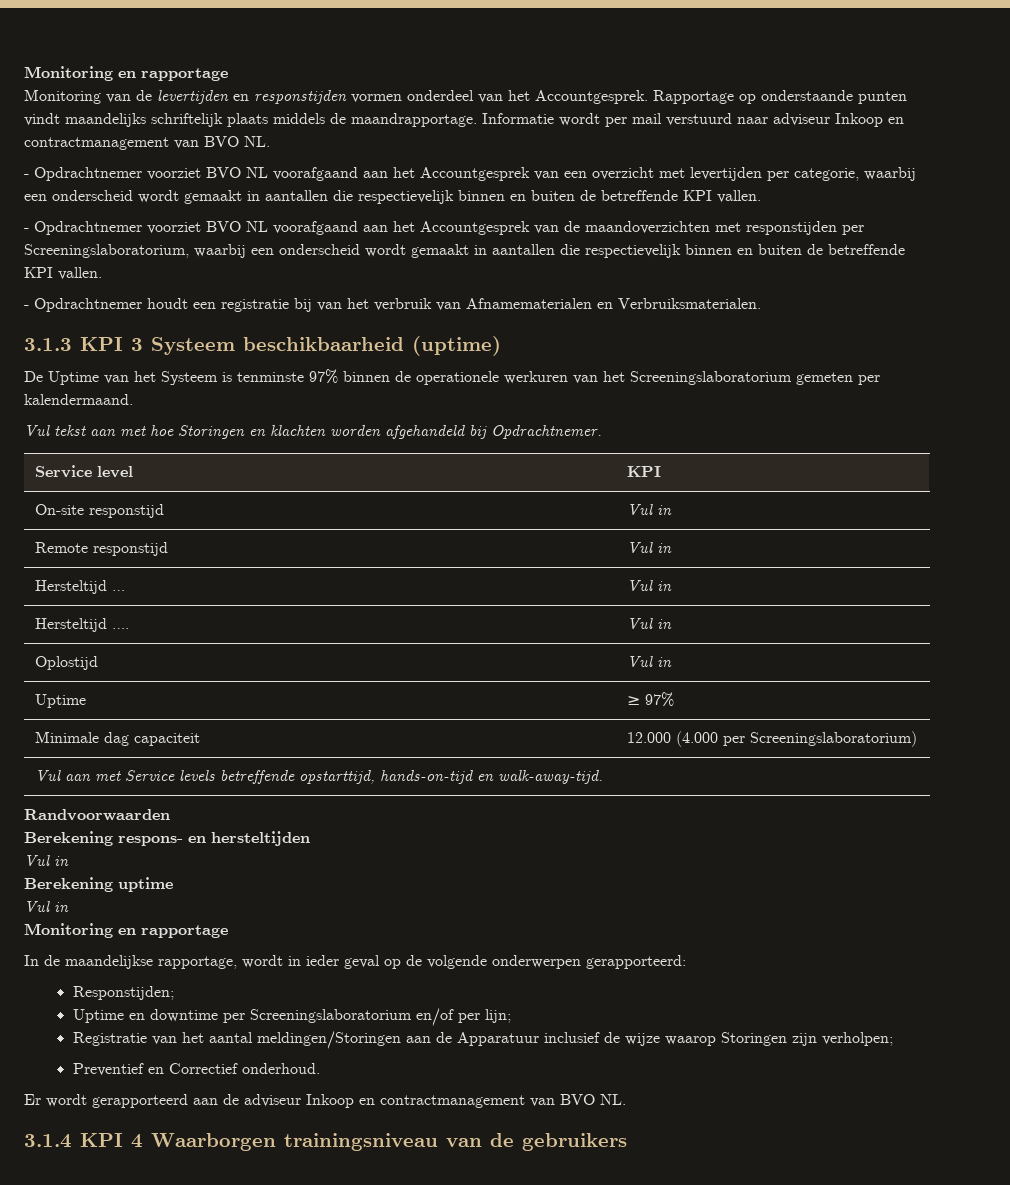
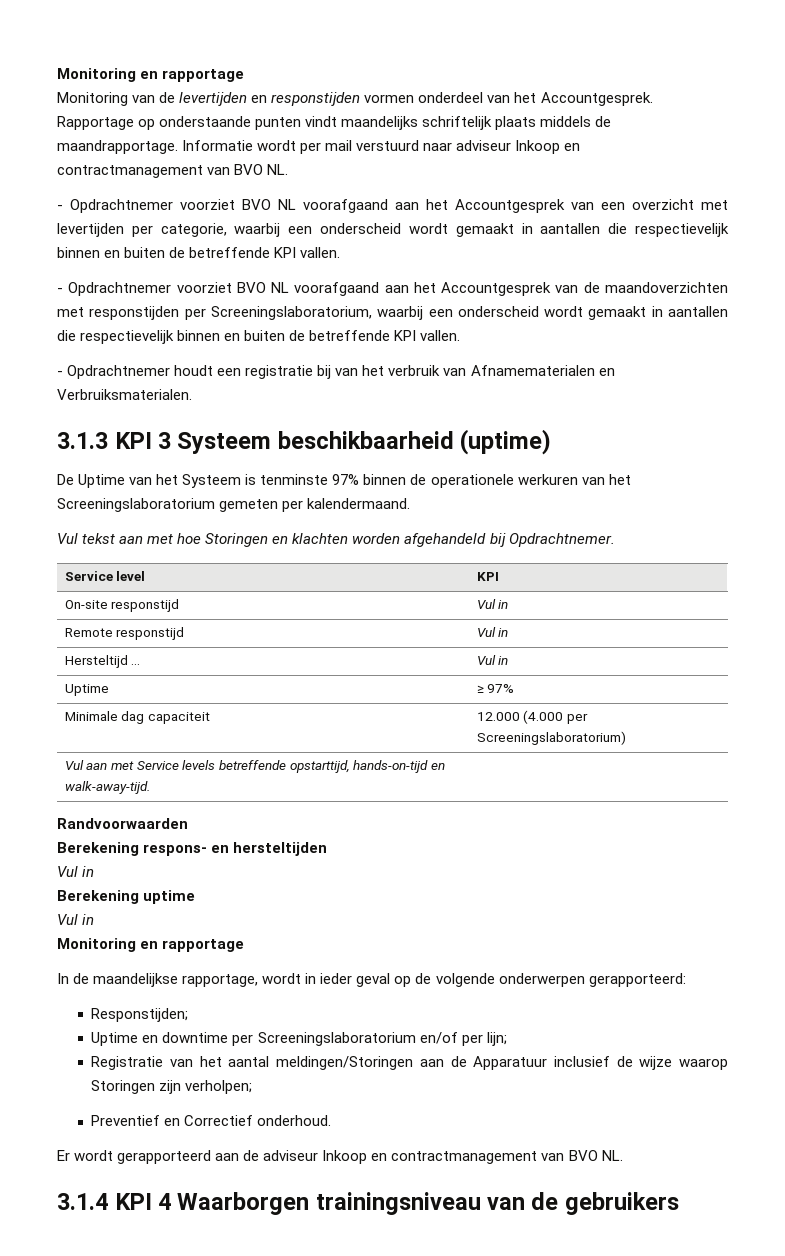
[34,618,129,632] [626,618,672,629] [34,656,98,670] [626,656,672,667] // Hersteltijd …. | Vul in // Oplostijd | Vul in -> (509, 660) none

